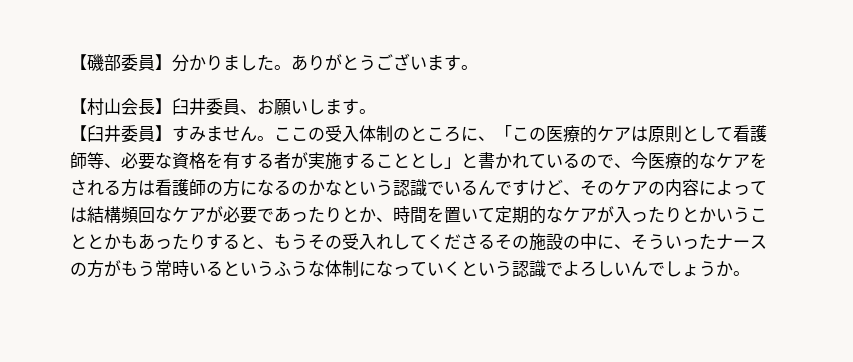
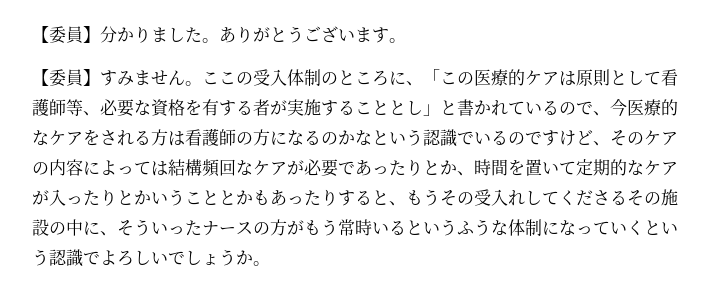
[70,54,121,71] 【磯部 -> [32,26,49,43] 【
[87,98,376,115] [70,125,121,142] 村山会長】臼井委員、お願いします。 // 【臼井 -> (49, 77) none
[478,180,495,196] ん -> [508,132,525,145] の
[631,261,648,277] ん -> (168, 258) none

